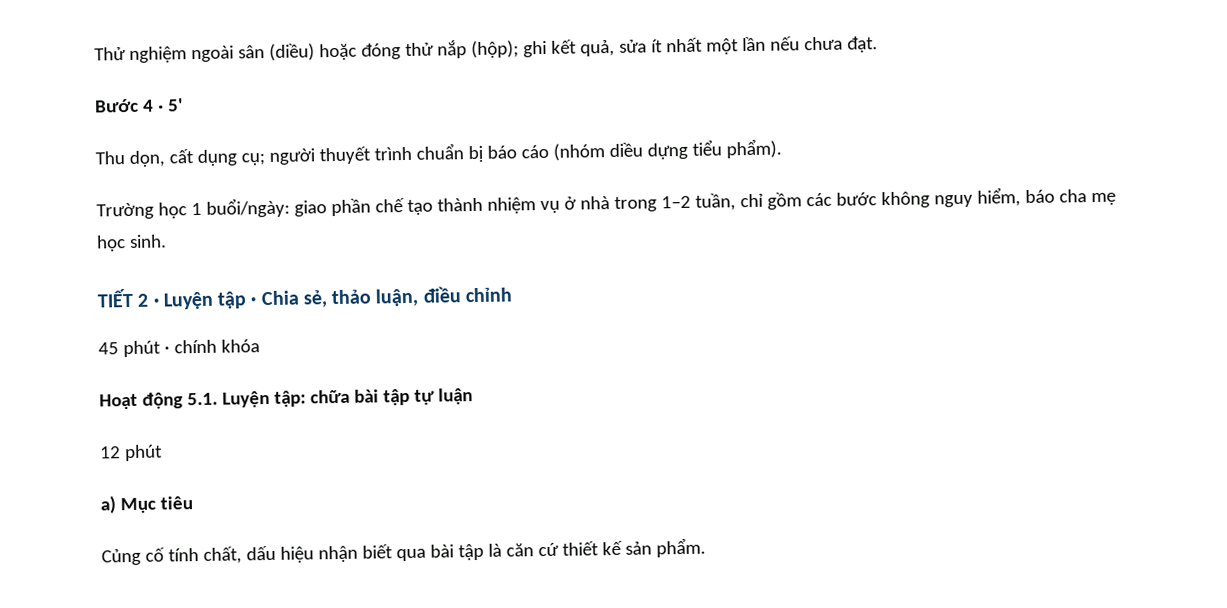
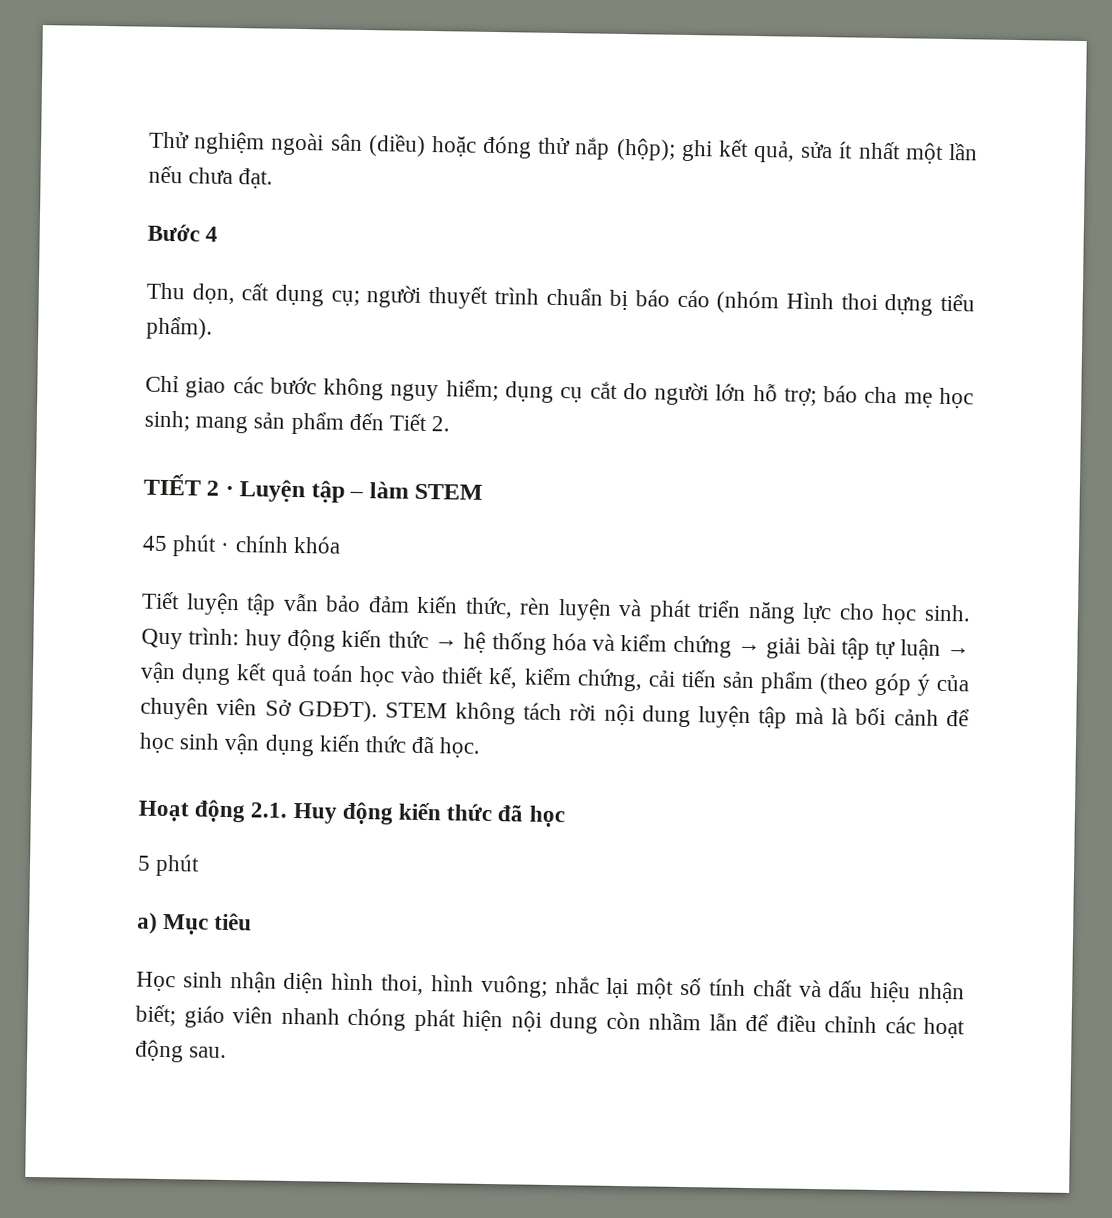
[157,98,183,112] · 5' -> (219, 234) none
[608,142,643,158] diều -> [785,291,878,310] Hình thoi
[96,187,1116,220] [96,234,167,252] Trường học 1 buổi/ngày: giao phần chế tạo thành nhiệm vụ ở nhà trong 1–2 tuần, chỉ gồm các bước không nguy hiểm, báo cha mẹ học sinh. -> [145,375,975,409] [144,410,451,435] Chỉ giao các bước không nguy hiểm; dụng cụ cắt do người lớn hỗ trợ; báo cha mẹ học sinh; mang sản phẩm đến Tiết 2.
[250,286,512,308] · Chia sẻ, thảo luận, điều chỉnh -> [349,481,484,500] – làm STEM
[99,388,473,410] [100,444,163,462] [100,495,193,514] [101,537,706,566] Hoạt động 5.1. Luyện tập: chữa bài tập tự luận // 12 phút // a) Mục tiêu // Củng cố tính chất, dấu hiệu nhận biết qua bài tập là căn cứ thiết kế sản phẩm. -> [141,591,971,625] [141,627,970,660] [140,661,970,696] [140,696,970,729] [139,732,482,758] [138,799,565,828] [137,853,201,877] [136,912,253,935] [136,971,966,1004] [135,1004,965,1039] [134,1039,228,1063] Tiết luyện tập vẫn bảo đảm kiến thức, rèn luyện và phát triển năng lực cho học sinh. Quy trình: huy động kiến thức → hệ thống hóa và kiểm chứng → giải bài tập tự luận → vận dụng kết quả toán học vào thiết kế, kiểm chứng, cải tiến sản phẩm (theo góp ý của chuyên viên Sở GDĐT). STEM không tách rời nội dung luyện tập mà là bối cảnh để học sinh vận dụng kiến thức đã học. // Hoạt động 2.1. Huy động kiến thức đã học // 5 phút // a) Mục tiêu // Học sinh nhận diện hình thoi, hình vuông; nhắc lại một số tính chất và dấu hiệu nhận biết; giáo viên nhanh chóng phát hiện nội dung còn nhầm lẫn để điều chỉnh các hoạt động sau.

